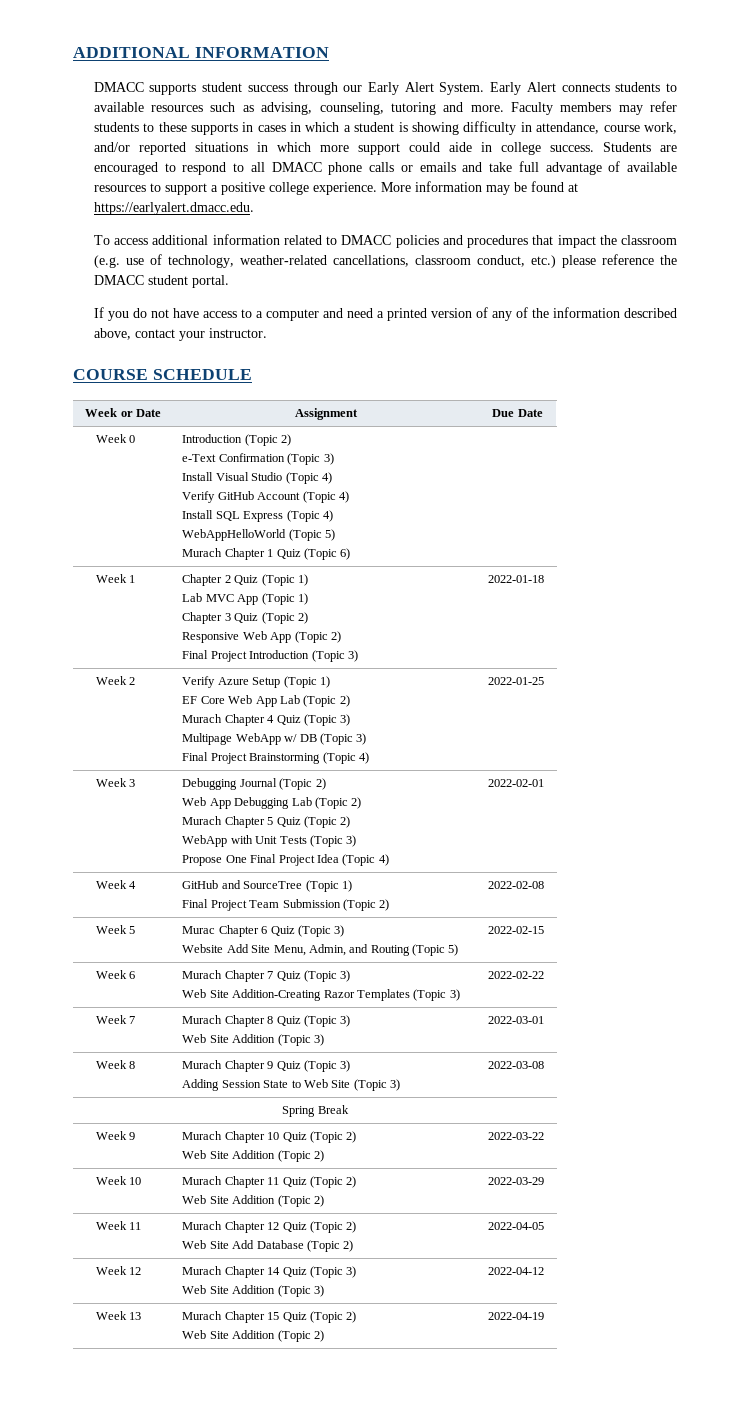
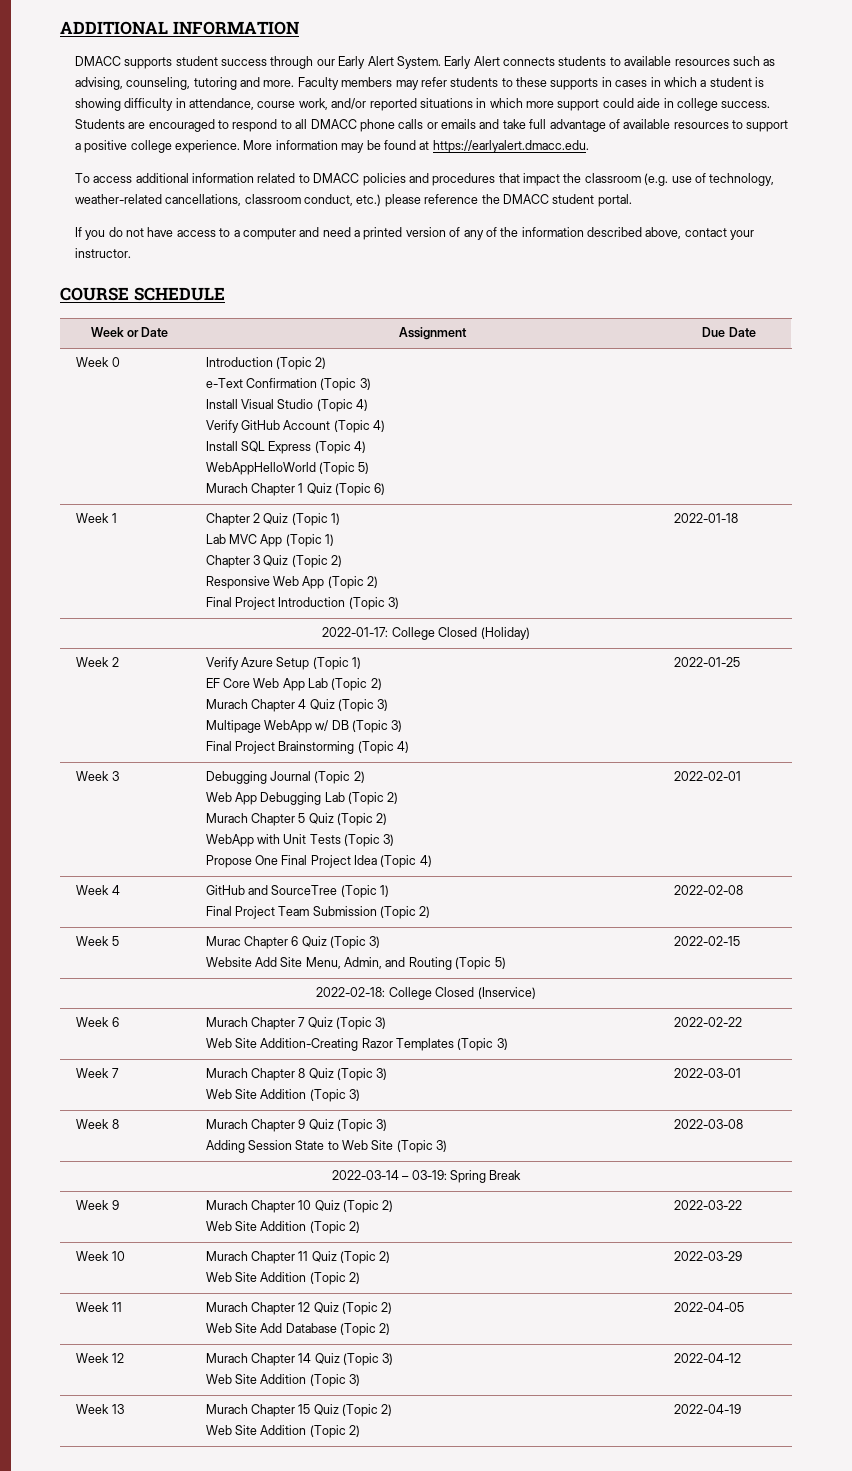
(545, 579) none -> [322,627,530,640] // 2022-01-17: College Closed (Holiday)
(545, 930) none -> [316,987,536,1000] // 2022-02-18: College Closed (Inservice)
(545, 1065) none -> [331,1170,447,1180] 2022-03-14 – 03-19:

